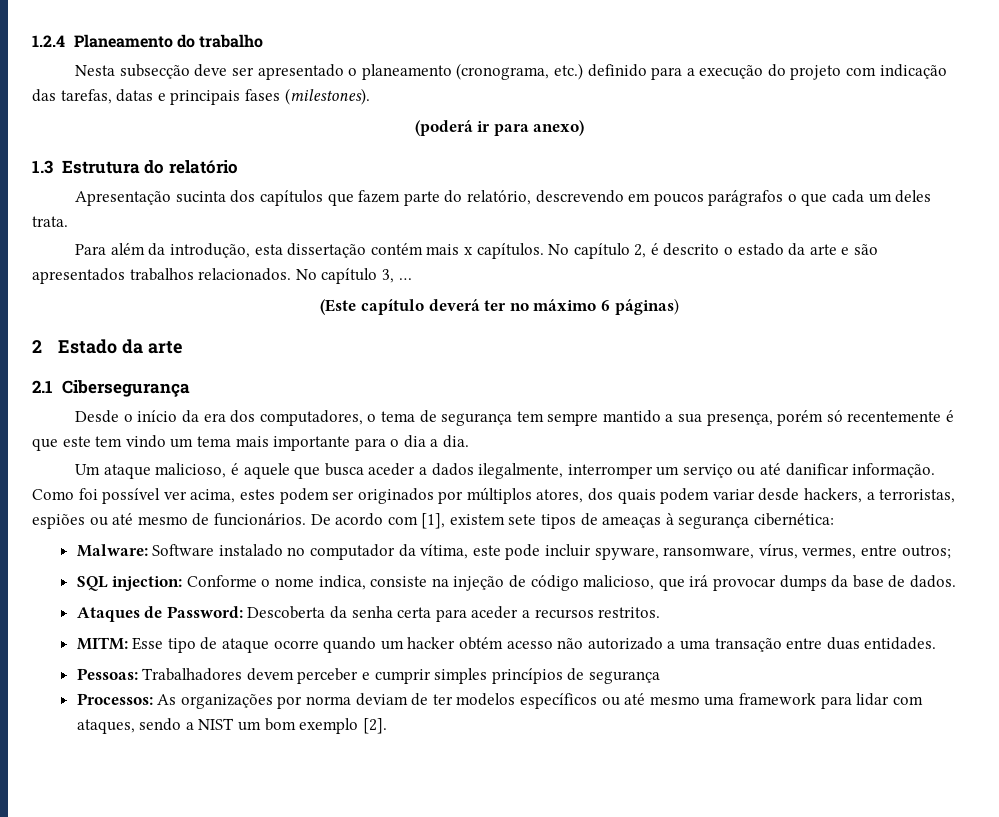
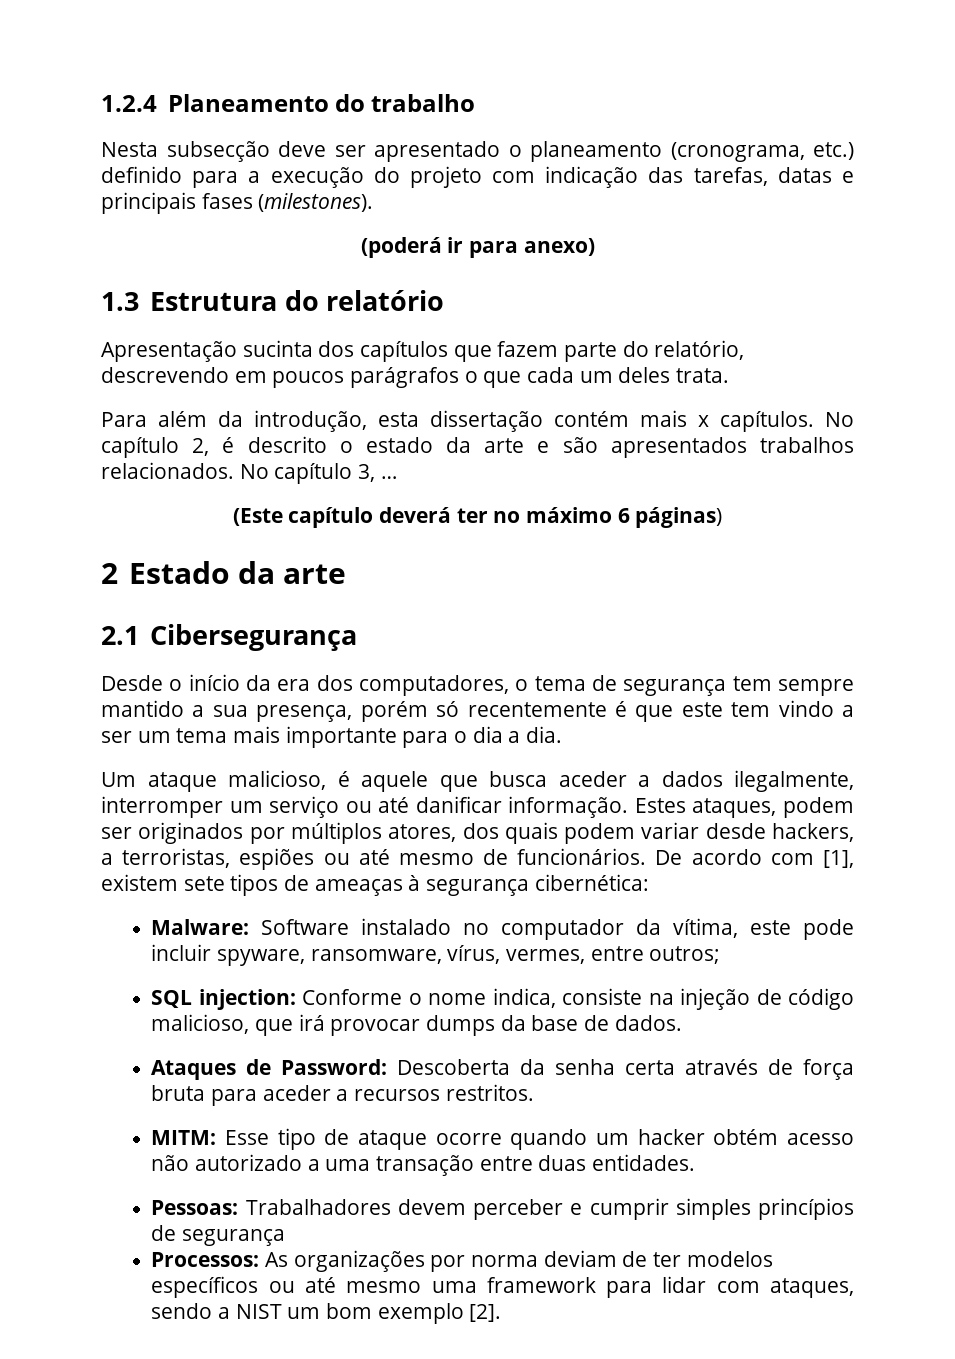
(166, 441) none -> [841,705,854,717] [101,731,132,743] a ser
[32,488,275,504] Como foi possível ver acima, estes -> [634,798,777,818] Estes ataques,
(432, 612) none -> [685,1059,855,1080] [151,1085,206,1101] através de força bruta

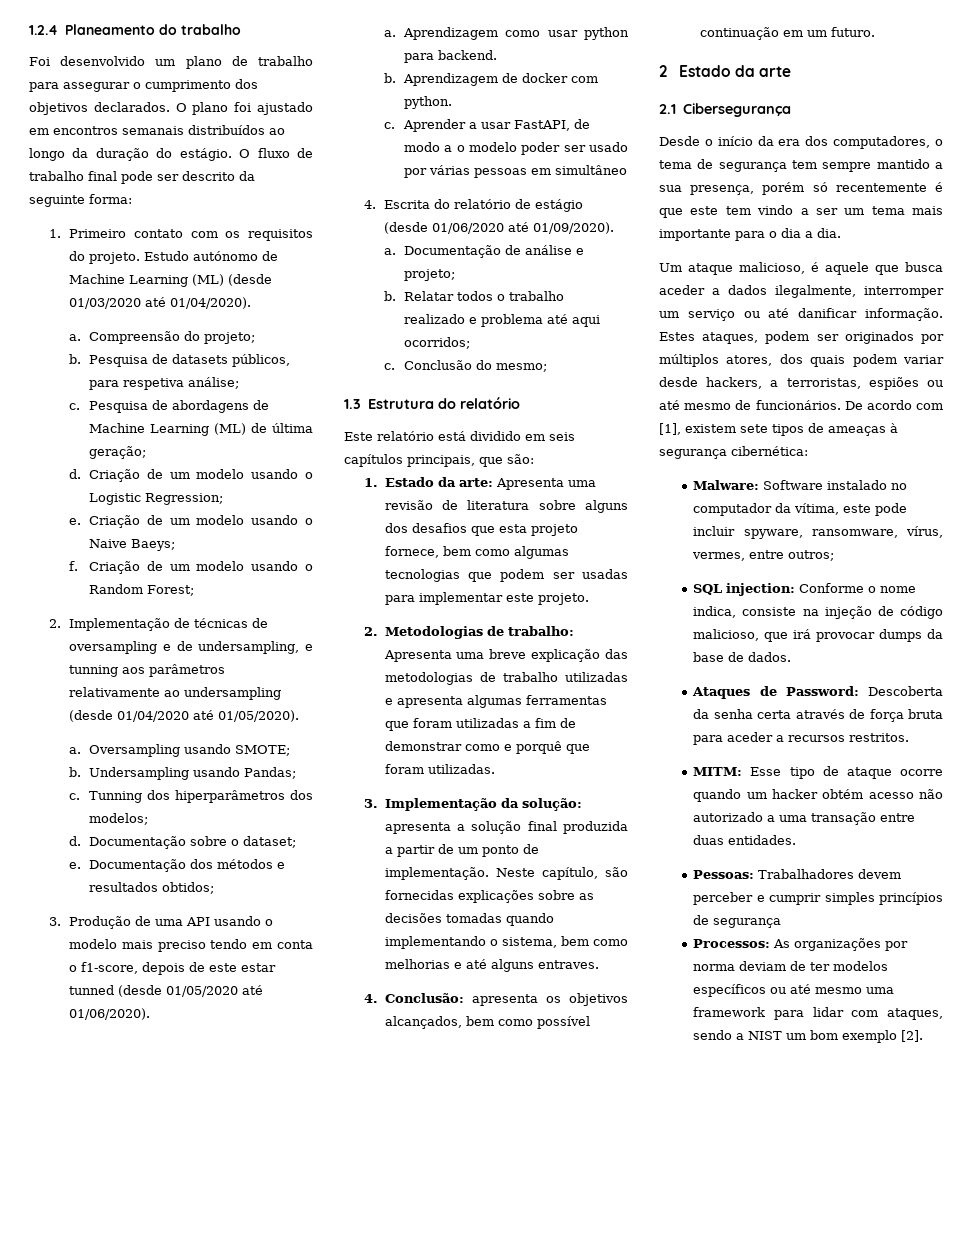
[101,141,854,162] [101,166,854,188] [101,192,374,214] [360,237,595,258] [101,290,444,311] [101,340,745,362] [101,367,730,388] [101,410,854,432] [101,436,854,458] [101,462,397,484] [232,507,723,528] Nesta subsecção deve ser apresentado o planeamento (cronograma, etc.) definido para a execução do projeto com indicação das tarefas, datas e principais fases (milestones). // (poderá ir para anexo) // 1.3 Estrutura do relatório // Apresentação sucinta dos capítulos que fazem parte do relatório, descrevendo em poucos parágrafos o que cada um deles trata. // Para além da introdução, esta dissertação contém mais x capítulos. No capítulo 2, é descrito o estado da arte e são apresentados trabalhos relacionados. No capítulo 3, … // (Este capítulo deverá ter no máximo 6 páginas) -> [29,56,313,69] [29,79,258,92] [29,102,314,115] [29,125,285,135] [29,148,313,161] [29,171,255,184] [29,194,132,207] [49,229,313,241] [69,251,279,264] [69,274,273,287] [69,297,252,309] [69,331,256,344] [69,354,291,367] [89,377,240,390] [69,400,270,413] [89,423,313,436] [89,446,147,459] [69,469,313,482] [89,493,224,505] [69,515,313,528] [89,539,176,551] [69,561,313,574] [89,584,195,596] [49,618,269,631] [69,641,313,654] [69,664,226,677] [69,687,282,700] [69,710,300,722] [69,744,291,757] [69,767,297,780] [69,790,313,803] [89,813,149,825] [69,836,297,849] [69,859,286,872] [89,882,215,894] [49,916,274,929] [69,939,313,952] [69,962,277,975] [69,985,264,997] [69,1008,151,1020] [384,27,629,40] [404,50,498,63] [384,73,599,86] [404,96,453,109] [384,119,591,132] [404,142,628,155] [404,165,628,178] [364,199,584,212] [384,222,615,234] [384,245,585,258] [404,269,456,281] [384,291,565,301] [404,314,601,327] [404,337,471,349] [384,360,548,372] [344,397,520,409] [344,431,575,441] [344,454,534,467] [364,477,596,490] [384,500,628,513] [384,523,578,536] [384,546,569,559] [384,569,628,582] [384,592,589,605] [364,626,574,639] [383,649,628,662] [384,672,628,685] [384,695,607,708] [384,718,576,731] [384,741,590,754] [384,764,495,774] [364,798,582,811] [384,821,628,834] [384,844,539,857] [384,867,628,880] [384,890,594,903] [384,913,554,926] [384,936,628,949] [384,959,599,972] [364,993,628,1006] [384,1016,590,1029] [699,27,875,40] Foi desenvolvido um plano de trabalho para assegurar o cumprimento dos objetivos declarados. O plano foi ajustado em encontros semanais distribuídos ao longo da duração do estágio. O fluxo de trabalho final pode ser descrito da seguinte forma: // 1. Primeiro contato com os requisitos do projeto. Estudo autónomo de Machine Learning (ML) (desde 01/03/2020 até 01/04/2020). // a. Compreensão do projeto; // b. Pesquisa de datasets públicos, para respetiva análise; // c. Pesquisa de abordagens de Machine Learning (ML) de última geração; // d. Criação de um modelo usando o Logistic Regression; // e. Criação de um modelo usando o Naive Baeys; // f. Criação de um modelo usando o Random Forest; // 2. Implementação de técnicas de oversampling e de undersampling, e tunning aos parâmetros relativamente ao undersampling (desde 01/04/2020 até 01/05/2020). // a. Oversampling usando SMOTE; // b. Undersampling usando Pandas; // c. Tunning dos hiperparâmetros dos modelos; // d. Documentação sobre o dataset; // e. Documentação dos métodos e resultados obtidos; // 3. Produção de uma API usando o modelo mais preciso tendo em conta o f1-score, depois de este estar tunned (desde 01/05/2020 até 01/06/2020). // a. Aprendizagem como usar python para backend. // b. Aprendizagem de docker com python. // c. Aprender a usar FastAPI, de modo a o modelo poder ser usado por várias pessoas em simultâneo // 4. Escrita do relatório de estágio (desde 01/06/2020 até 01/09/2020). // a. Documentação de análise e projeto; // b. Relatar todos o trabalho realizado e problema até aqui ocorridos; // c. Conclusão do mesmo; // 1.3 Estrutura do relatório // Este relatório está dividido em seis capítulos principais, que são: // 1. Estado da arte: Apresenta uma revisão de literatura sobre alguns dos desafios que esta projeto fornece, bem como algumas tecnologias que podem ser usadas para implementar este projeto. // 2. Metodologias de trabalho: Apresenta uma breve explicação das metodologias de trabalho utilizadas e apresenta algumas ferramentas que foram utilizadas a fim de demonstrar como e porquê que foram utilizadas. // 3. Implementação da solução: apresenta a solução final produzida a partir de um ponto de implementação. Neste capítulo, são fornecidas explicações sobre as decisões tomadas quando implementando o sistema, bem como melhorias e até alguns entraves. // 4. Conclusão: apresenta os objetivos alcançados, bem como possível continuação em um futuro.

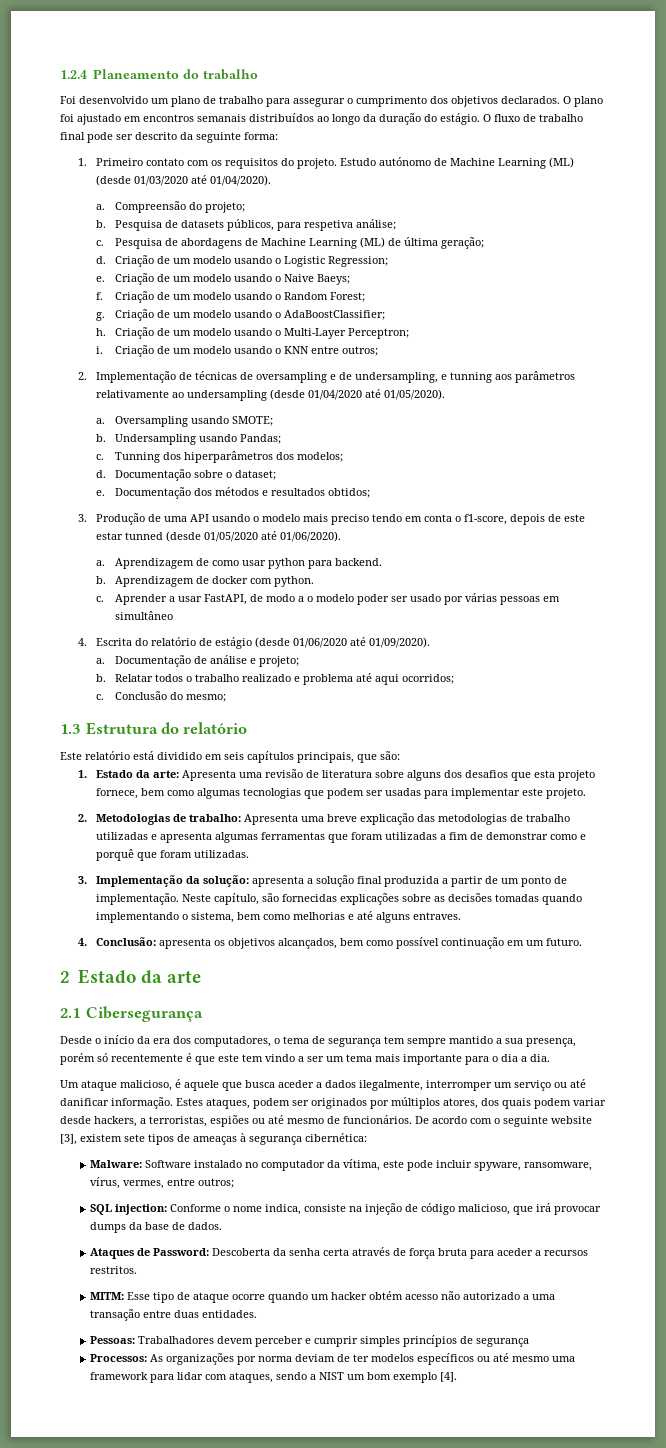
(195, 590) none -> [96,309,385,321] [96,327,409,339] [96,345,378,357] // g. Criação de um modelo usando o AdaBoostClassifier; // h. Criação de um modelo usando o Multi-Layer Perceptron; // i. Criação de um modelo usando o KNN entre outros;
(499, 33) none -> [195,558,209,566] de
[659,423,681,435] [1], -> [494,1116,592,1127] [60,1134,77,1145] o seguinte website [3],
[901,1030,924,1042] [2]. -> [440,1372,458,1382] [4].

